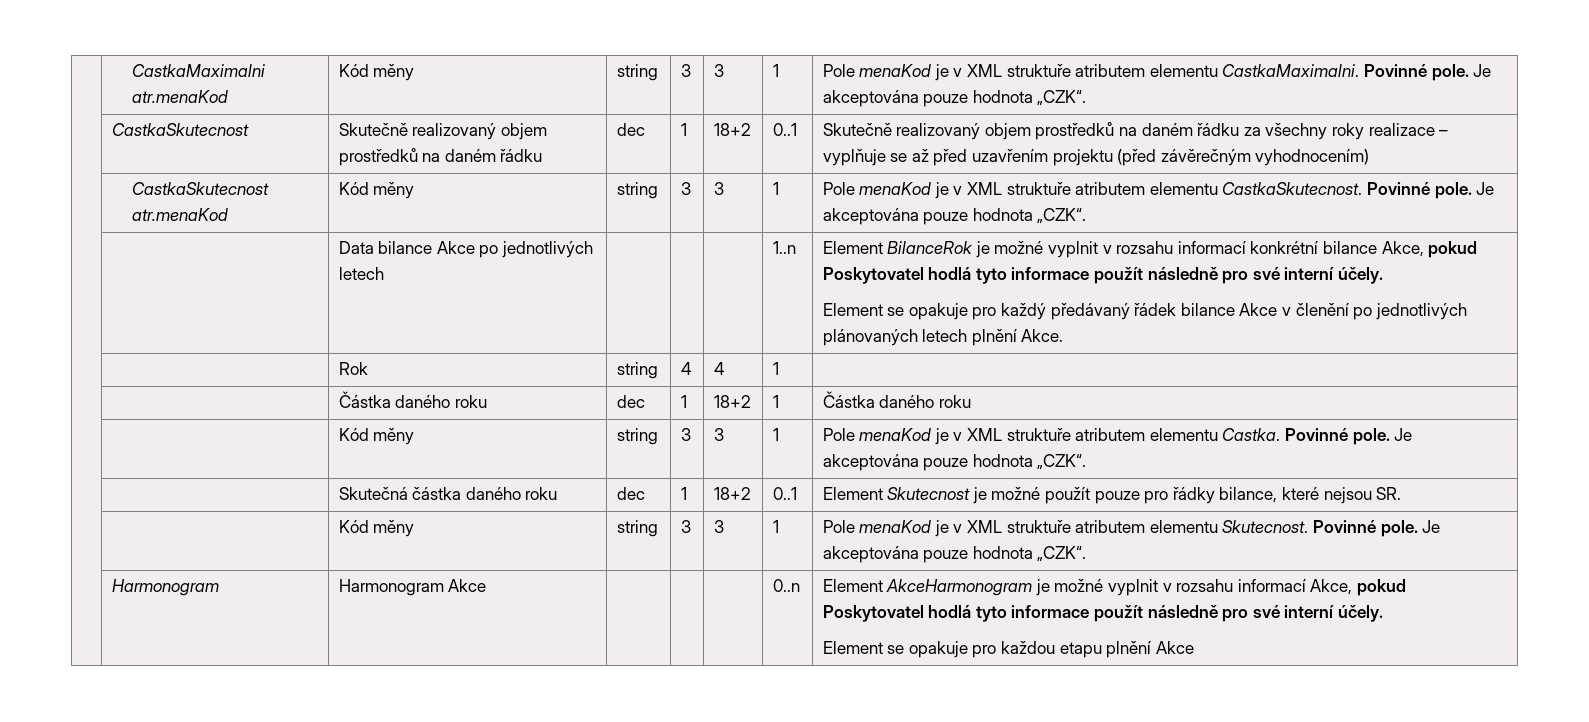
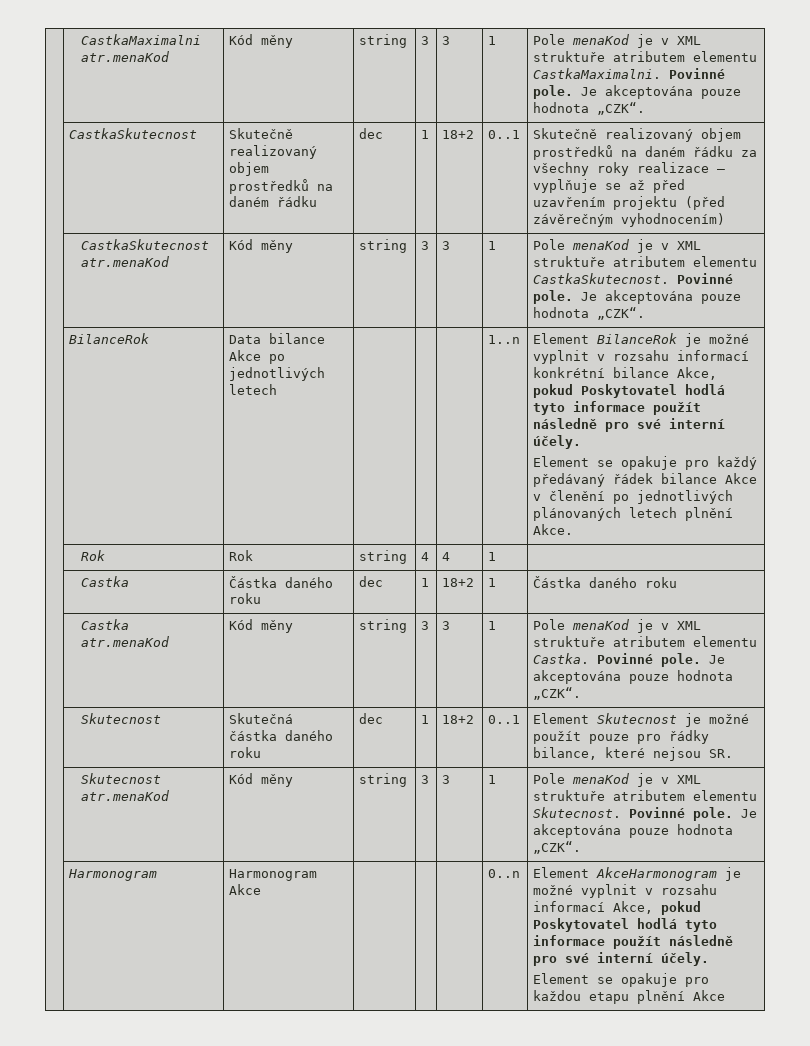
(1087, 216) none -> [69,333,150,344] BilanceRok
(1064, 335) none -> [80,550,105,561] Rok
(779, 368) none -> [80,576,129,587] Castka
(971, 401) none -> [80,619,129,630] [80,636,169,647] Castka atr.menaKod
(1087, 462) none -> [80,713,161,724] Skutecnost
(1402, 493) none -> [80,773,161,784] [80,790,169,801] Skutecnost atr.menaKod

